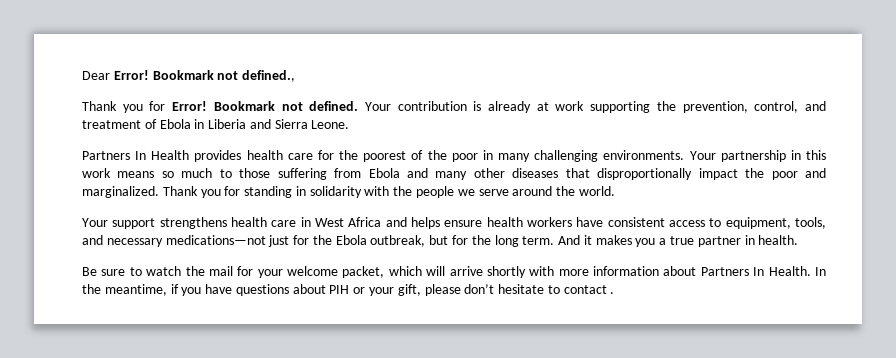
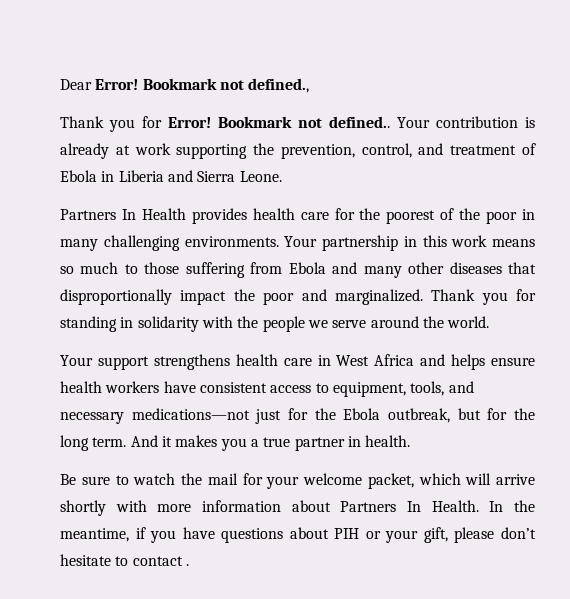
[309,101,359,111] defined. -> [329,116,390,128] defined..

